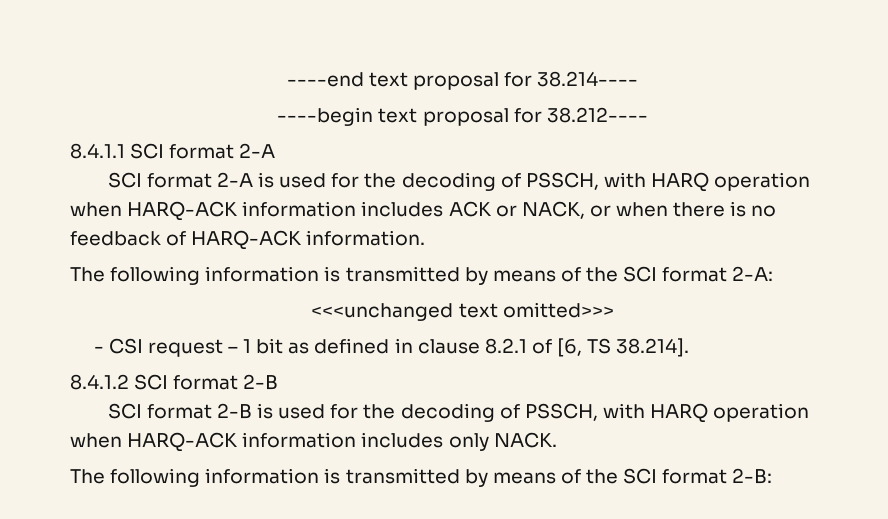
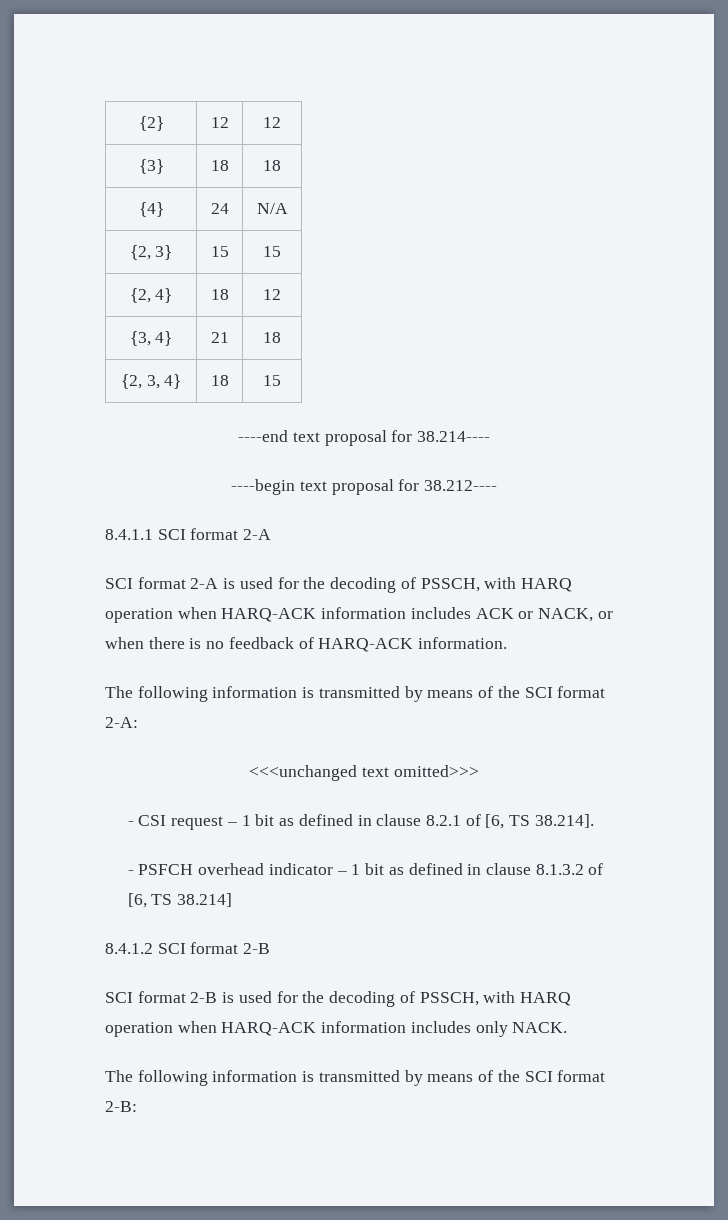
(286, 79) none -> [138,116,164,131] [210,117,229,128] [263,117,281,128] [138,159,164,174] [210,160,229,171] [263,160,281,171] [138,202,164,217] [210,203,229,214] [256,203,288,214] [129,245,173,260] [210,246,229,257] [263,246,281,257] [129,288,173,303] [210,289,229,300] [263,289,281,300] [129,331,173,346] [210,332,229,343] [263,332,281,343] [120,374,182,389] [210,375,229,386] [263,375,281,386] {2} | 12 | 12 // {3} | 18 | 18 // {4} | 24 | N/A // {2, 3} | 15 | 15 // {2, 4} | 18 | 12 // {3, 4} | 21 | 18 // {2, 3, 4} | 18 | 15 //
(690, 347) none -> [127,863,604,875] [127,893,233,908] // - PSFCH overhead indicator – 1 bit as defined in clause 8.1.3.2 of [6, TS 38.214]

